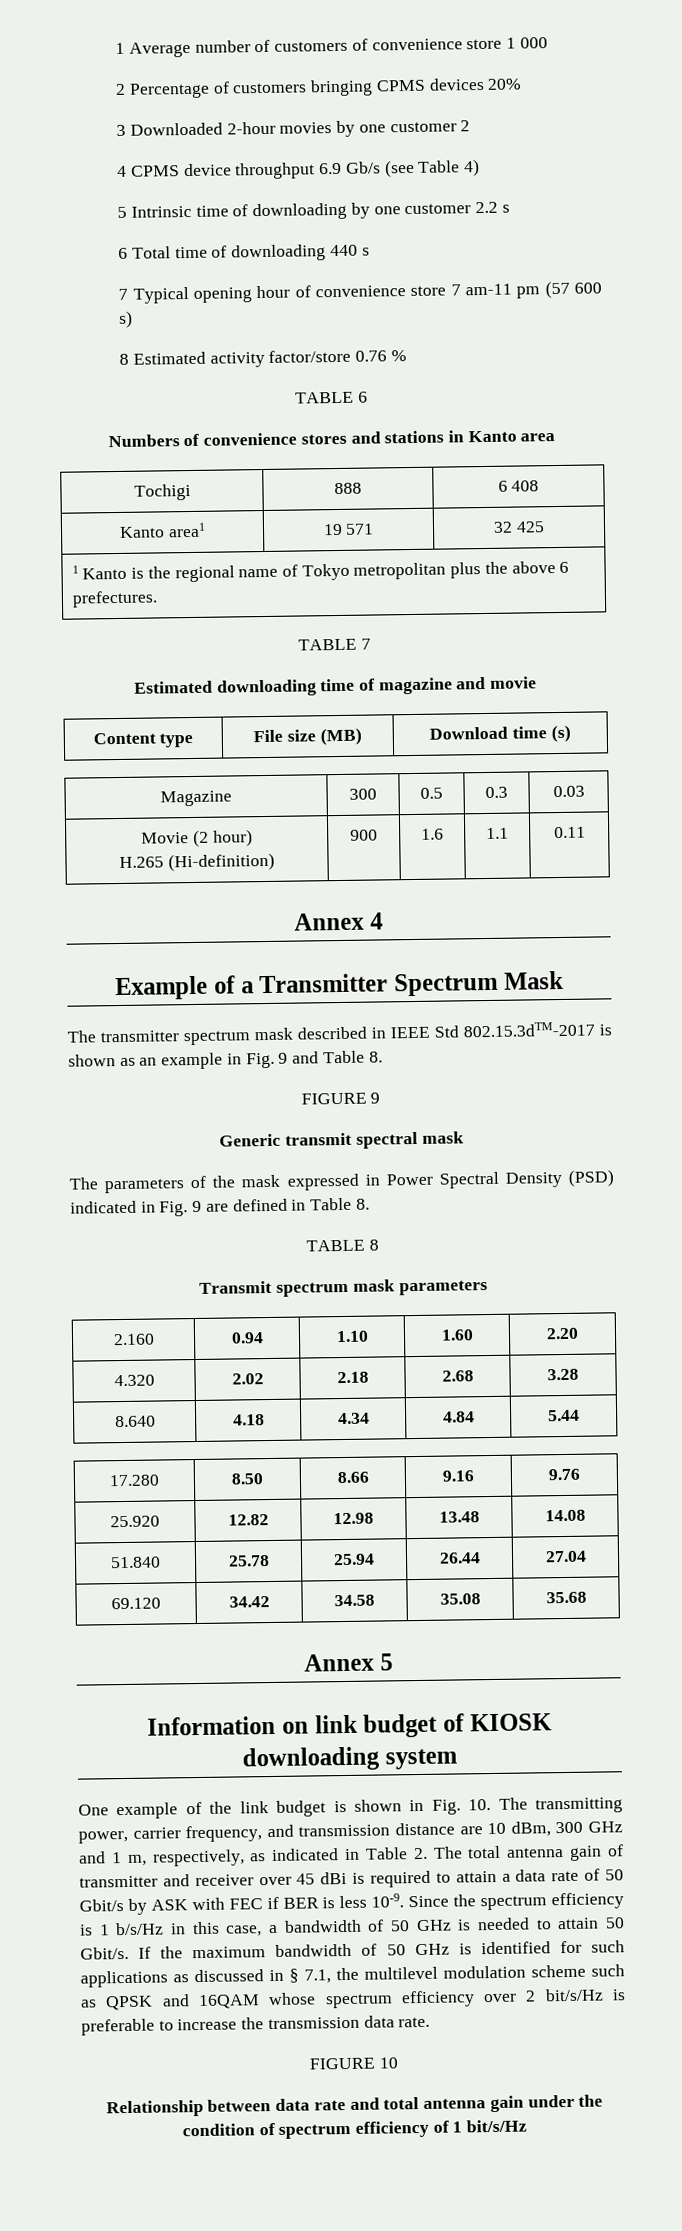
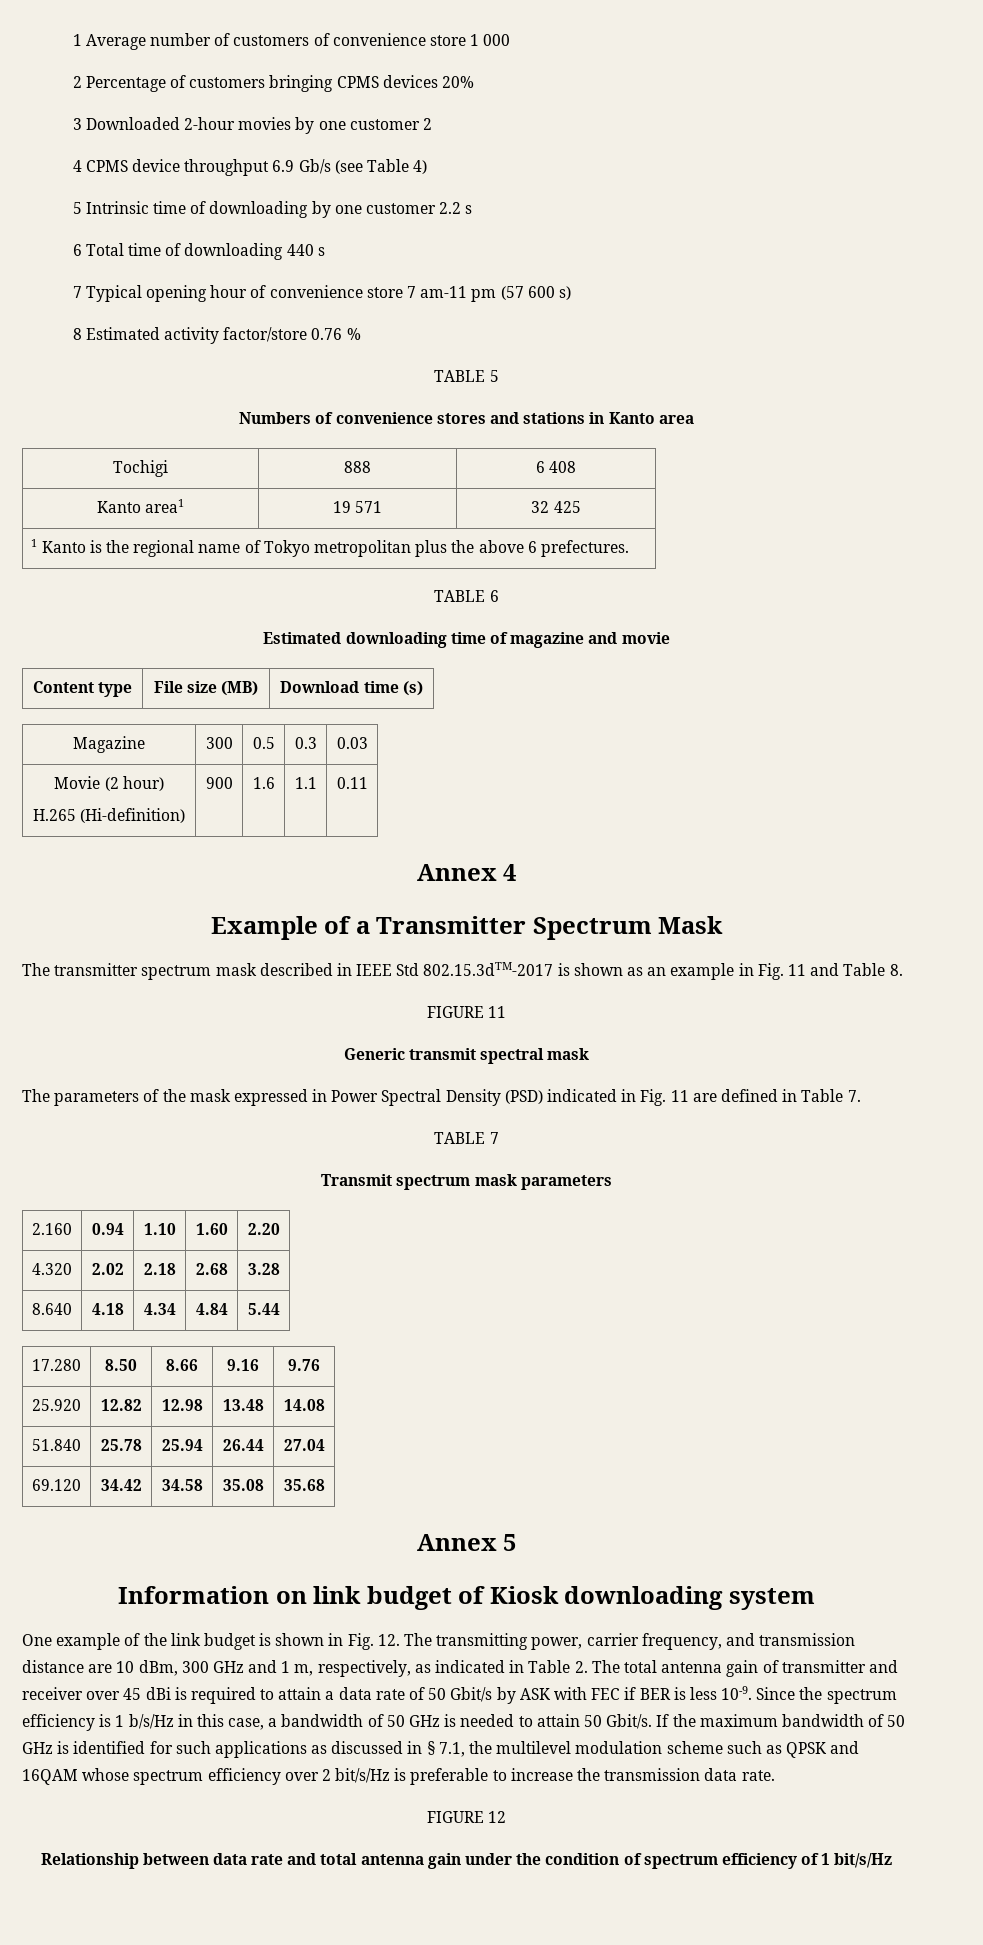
[357,391,368,403] 6 -> [489,370,499,382] 5
[360,638,371,650] 7 -> [489,590,499,602] 6
[278,1052,289,1064] 9 -> [787,964,806,976] 11
[370,1092,381,1104] 9 -> [488,1006,507,1018] 11
[192,1200,203,1213] 9 -> [670,1090,689,1102] 11
[355,1198,370,1210] [306,1239,379,1252] 8. // TABLE 8 -> [847,1090,861,1102] [434,1132,499,1144] 7. // TABLE 7
[469,1713,552,1732] KIOSK -> [489,1586,559,1604] Kiosk
[468,1799,492,1811] 10. -> [377,1634,400,1646] 12.
[378,2057,398,2069] 10 -> [488,1811,507,1823] 12

